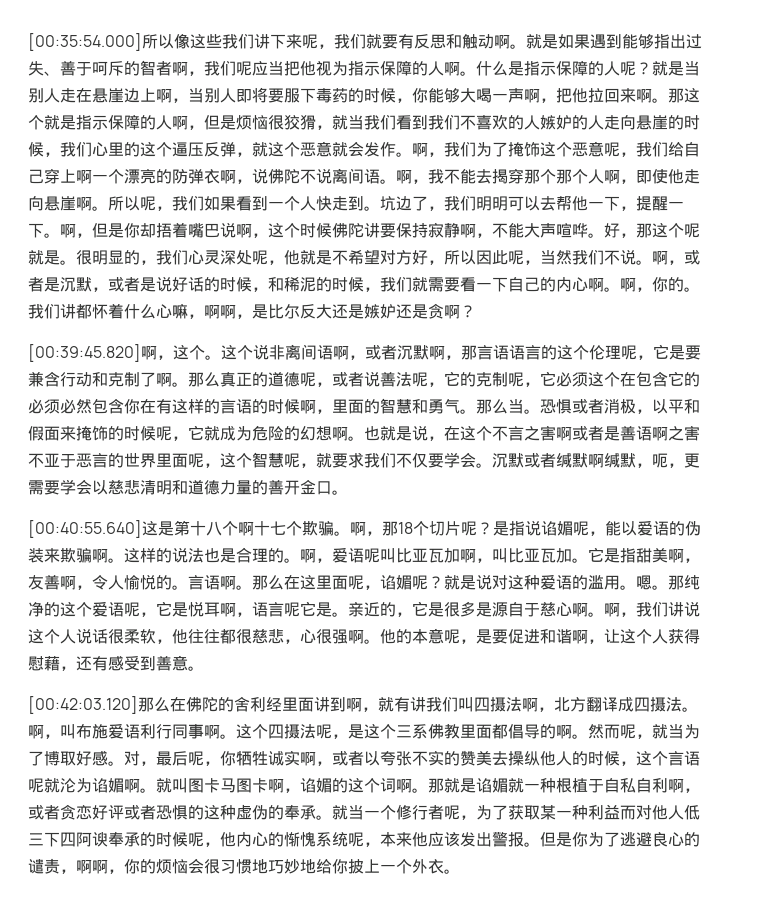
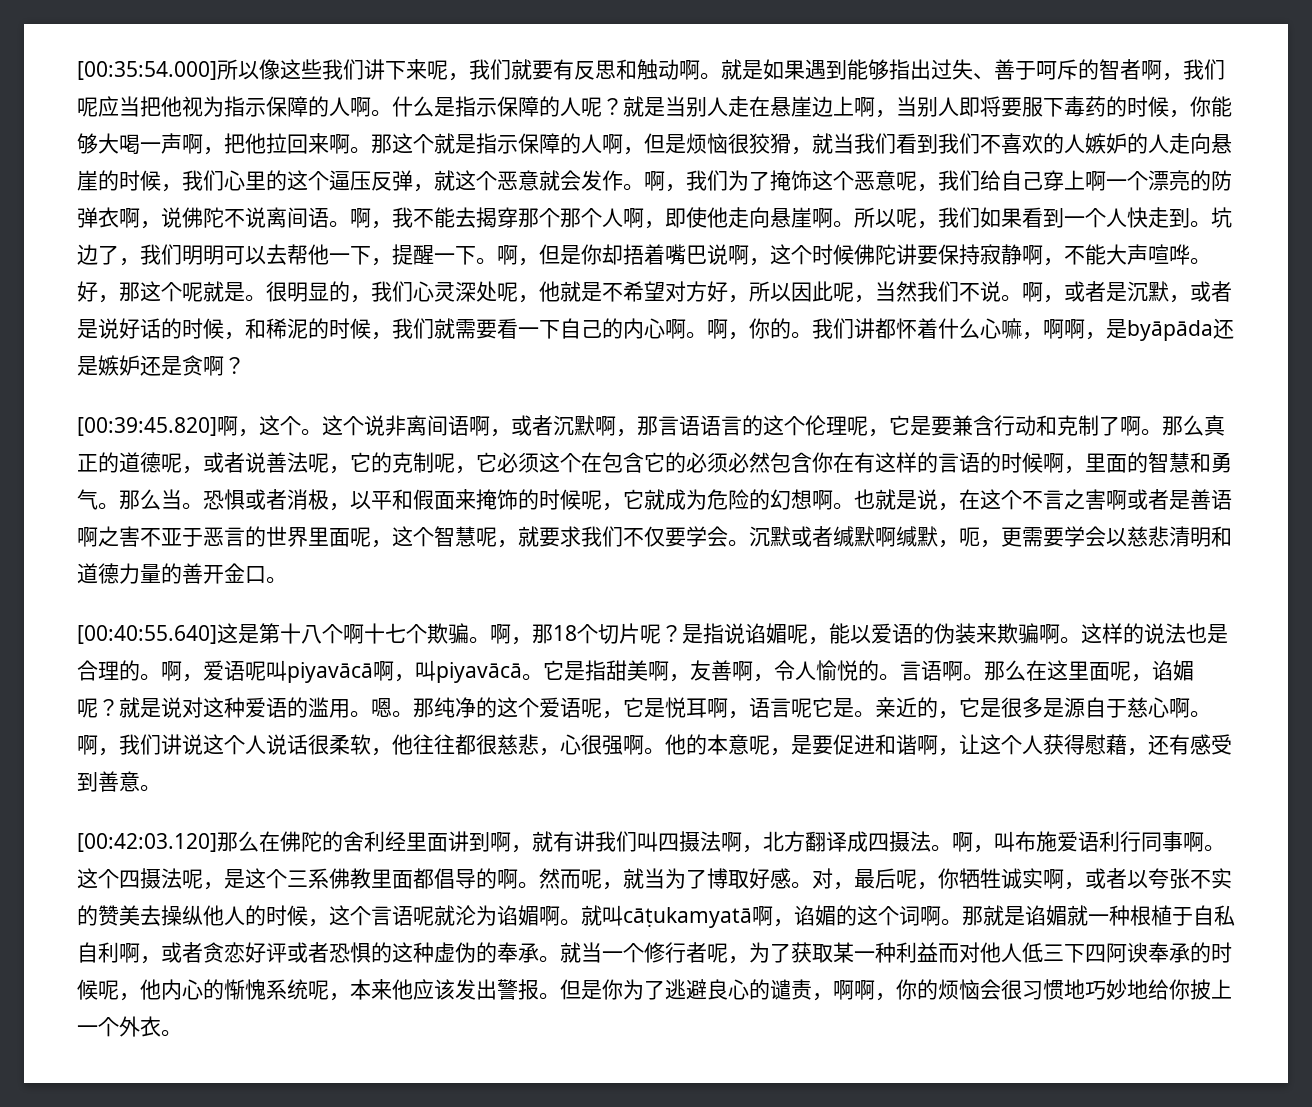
[268,304,332,319] 比尔反大 -> [1127,320,1213,341] byāpāda
[396,548,572,563] 比亚瓦加啊，叫比亚瓦加 -> [287,660,522,683] piyavācā啊，叫piyavācā
[188,778,268,793] 图卡马图卡 -> [623,907,752,928] cāṭukamyatā

